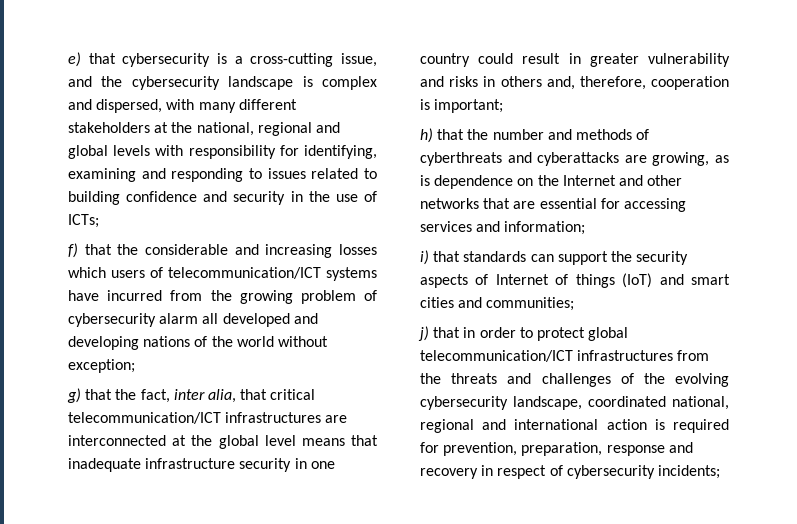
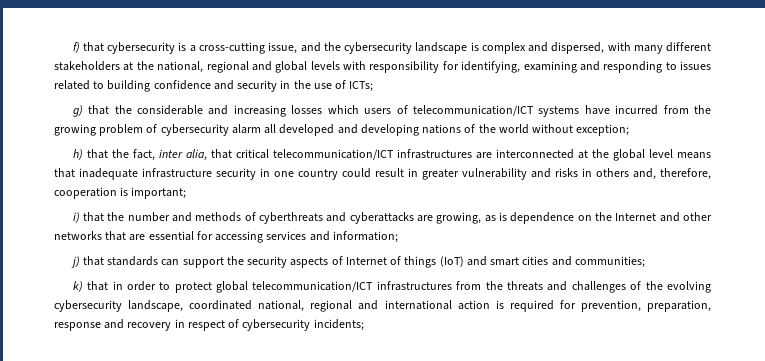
[68,52,81,67] e) -> [72,42,80,53] f)
[68,243,78,258] f) -> [72,105,83,117] g)
[67,388,81,403] g) -> [72,149,83,160] h)
[420,128,433,143] h) -> [72,212,80,223] i)
[420,250,429,265] i) -> [70,256,80,268] j)
[418,326,429,341] j) -> [72,281,83,292] k)

